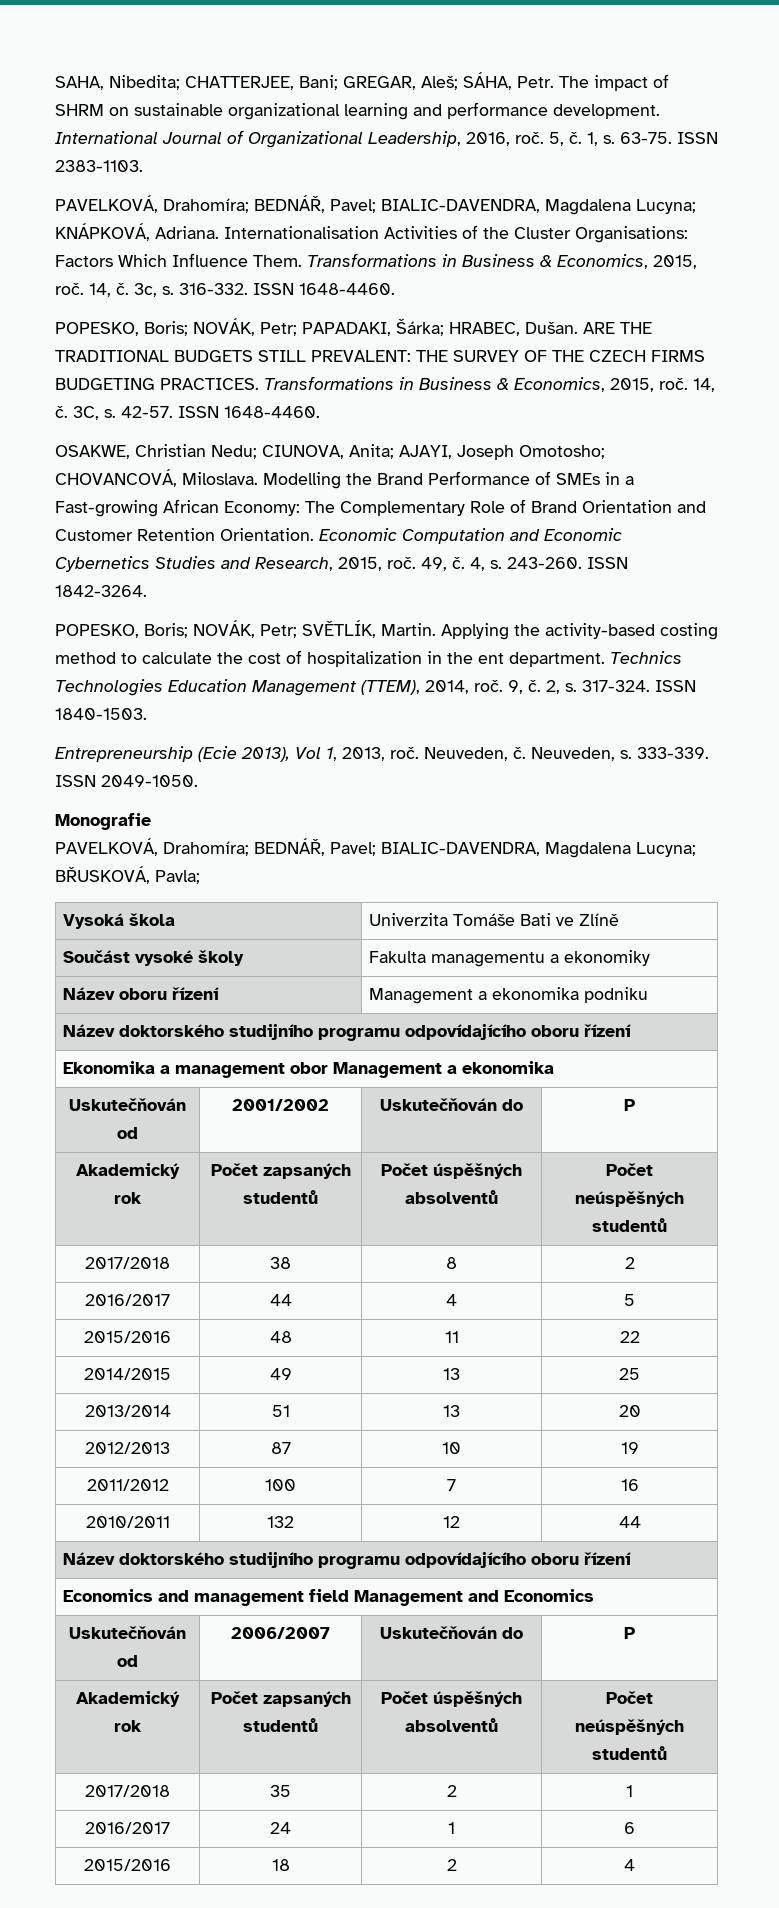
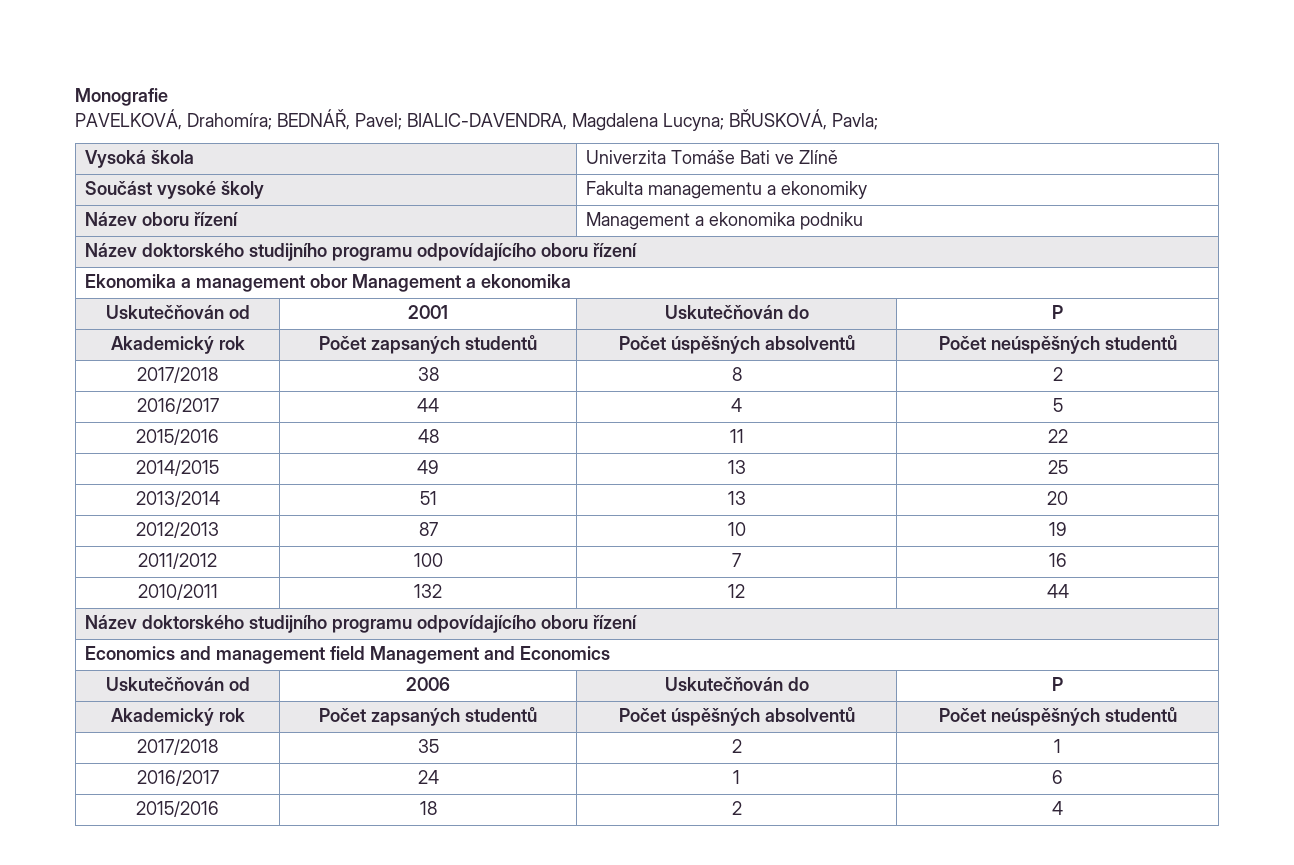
[55,72,669,91] [55,102,660,120] [55,130,718,148] [55,160,143,172] [55,195,696,215] [55,223,688,243] [55,253,697,269] [55,283,395,297] [55,318,652,336] [55,350,705,362] [55,376,715,392] [55,406,320,420] [55,444,605,460] [55,469,634,489] [55,499,706,517] [55,528,622,544] [55,556,628,572] [55,585,147,597] [55,620,718,640] [55,650,682,667] [55,679,696,696] [55,708,147,720] [55,746,709,762] [55,775,198,787] SAHA, Nibedita; CHATTERJEE, Bani; GREGAR, Aleš; SÁHA, Petr. The impact of SHRM on sustainable organizational learning and performance development. International Journal of Organizational Leadership, 2016, roč. 5, č. 1, s. 63-75. ISSN 2383-1103. // PAVELKOVÁ, Drahomíra; BEDNÁŘ, Pavel; BIALIC-DAVENDRA, Magdalena Lucyna; KNÁPKOVÁ, Adriana. Internationalisation Activities of the Cluster Organisations: Factors Which Influence Them. Transformations in Business & Economics, 2015, roč. 14, č. 3c, s. 316-332. ISSN 1648-4460. // POPESKO, Boris; NOVÁK, Petr; PAPADAKI, Šárka; HRABEC, Dušan. ARE THE TRADITIONAL BUDGETS STILL PREVALENT: THE SURVEY OF THE CZECH FIRMS BUDGETING PRACTICES. Transformations in Business & Economics, 2015, roč. 14, č. 3C, s. 42-57. ISSN 1648-4460. // OSAKWE, Christian Nedu; CIUNOVA, Anita; AJAYI, Joseph Omotosho; CHOVANCOVÁ, Miloslava. Modelling the Brand Performance of SMEs in a Fast-growing African Economy: The Complementary Role of Brand Orientation and Customer Retention Orientation. Economic Computation and Economic Cybernetics Studies and Research, 2015, roč. 49, č. 4, s. 243-260. ISSN 1842-3264. // POPESKO, Boris; NOVÁK, Petr; SVĚTLÍK, Martin. Applying the activity-based costing method to calculate the cost of hospitalization in the ent department. Technics Technologies Education Management (TTEM), 2014, roč. 9, č. 2, s. 317-324. ISSN 1840-1503. // Entrepreneurship (Ecie 2013), Vol 1, 2013, roč. Neuveden, č. Neuveden, s. 333-339. ISSN 2049-1050. // -> (75, 97) none
[232,1099,329,1111] 2001/2002 -> [408,305,448,319] 2001
[231,1627,330,1639] 2006/2007 -> [406,677,450,691] 2006

